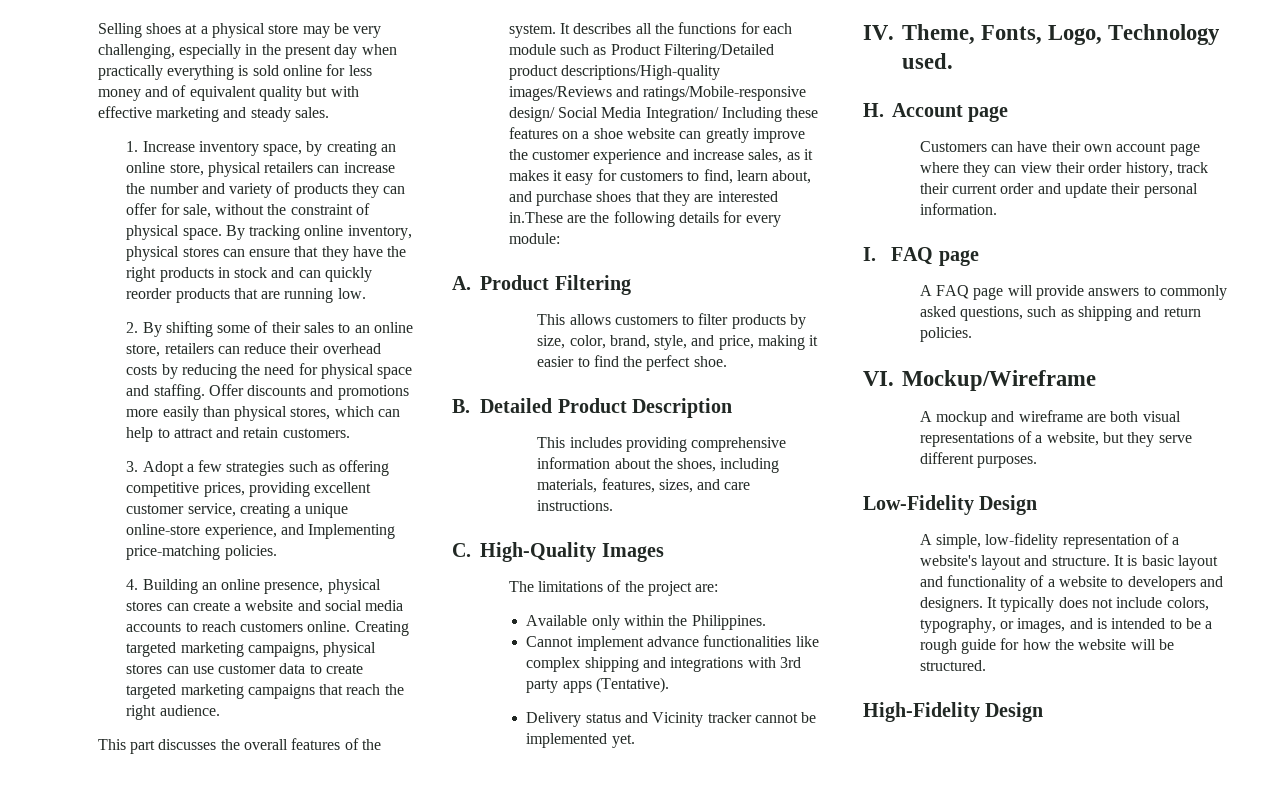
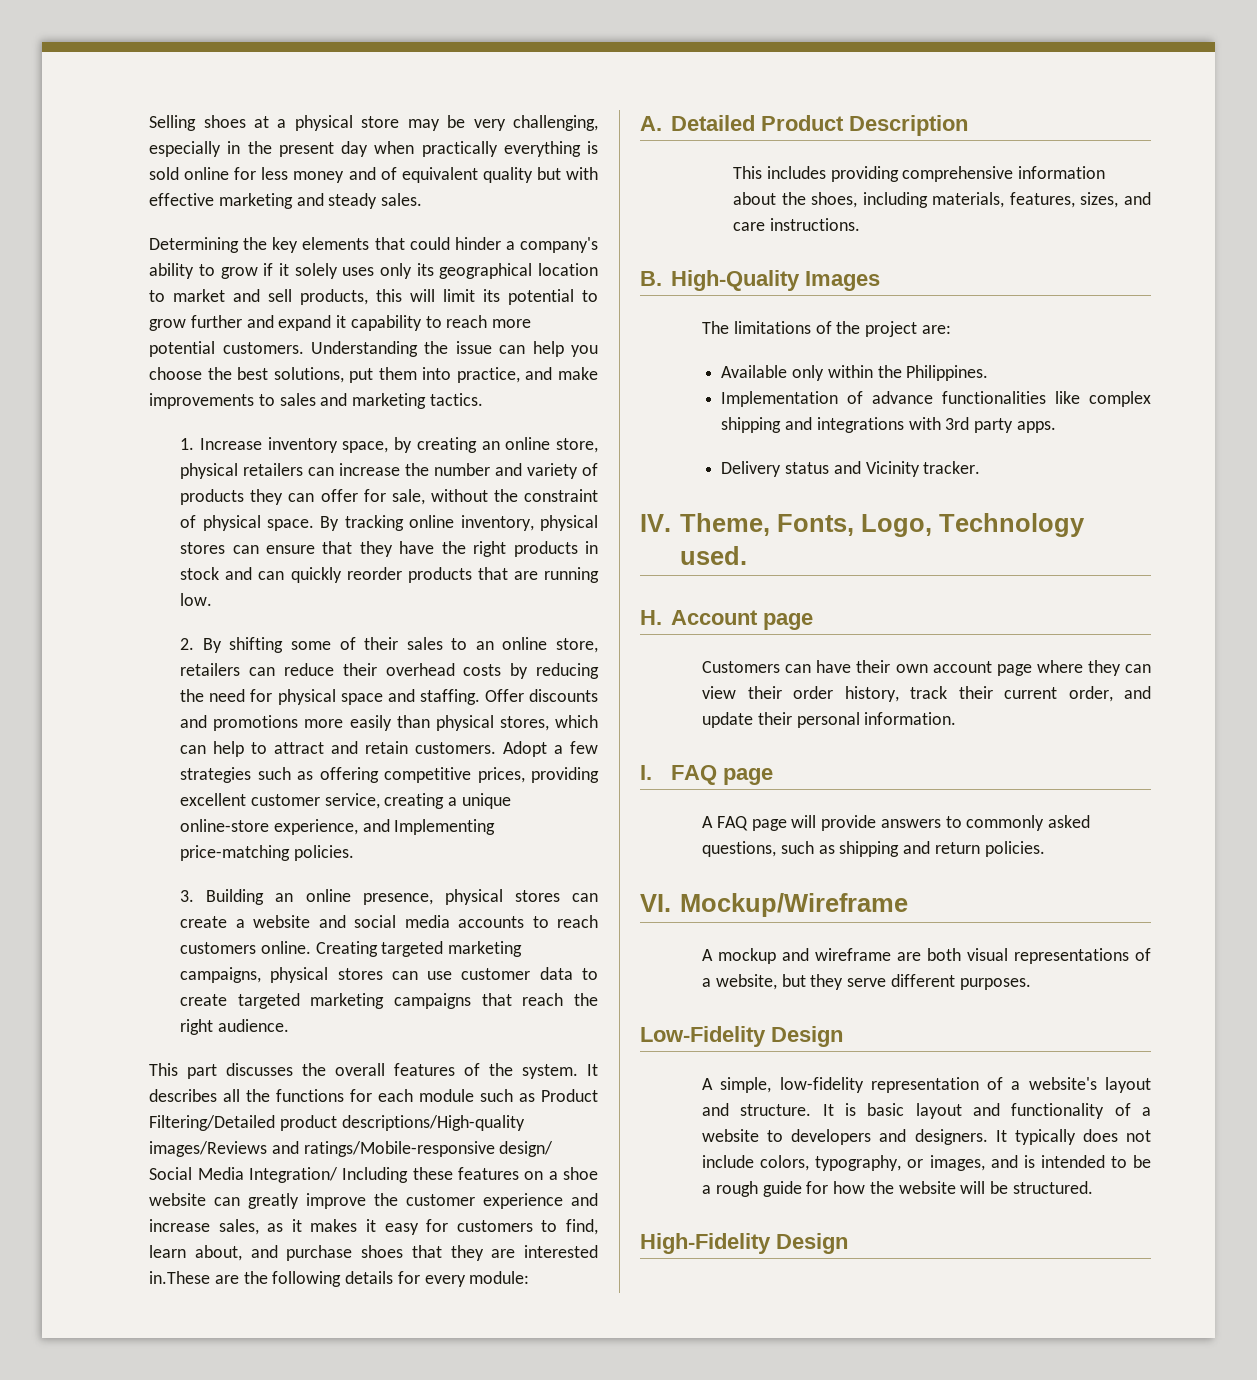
(330, 112) none -> [149,237,598,253] [149,263,598,279] [149,289,598,305] [149,315,531,331] [149,341,598,357] [149,367,598,383] [149,393,483,409] // Determining the key elements that could hinder a company's ability to grow if it solely uses only its geographical location to market and sell products, this will limit its potential to grow further and expand it capability to reach more potential customers. Understanding the issue can help you choose the best solutions, put them into practice, and make improvements to sales and marketing tactics.
[126,461,139,472] // 3. -> (497, 748) none
[126,579,139,590] 4. -> [180,890,195,902] 3.
[480,275,631,295] [537,313,807,329] [537,335,819,350] [537,355,727,371] [452,399,470,413] Product Filtering // This allows customers to filter products by size, color, brand, style, and price, making it easier to find the perfect shoe. // B. -> (662, 123) none
[452,543,471,557] C. -> [640,271,662,286] B.
[526,636,644,651] Cannot implement -> [721,391,864,407] Implementation of
[562,677,670,693] apps (Tentative). -> [1016,421,1056,433] apps.
[707,712,817,723] [526,733,635,748] tracker cannot be implemented yet. -> [923,461,981,474] tracker.
[1000,183,1035,194] order -> [1068,686,1113,702] order,

